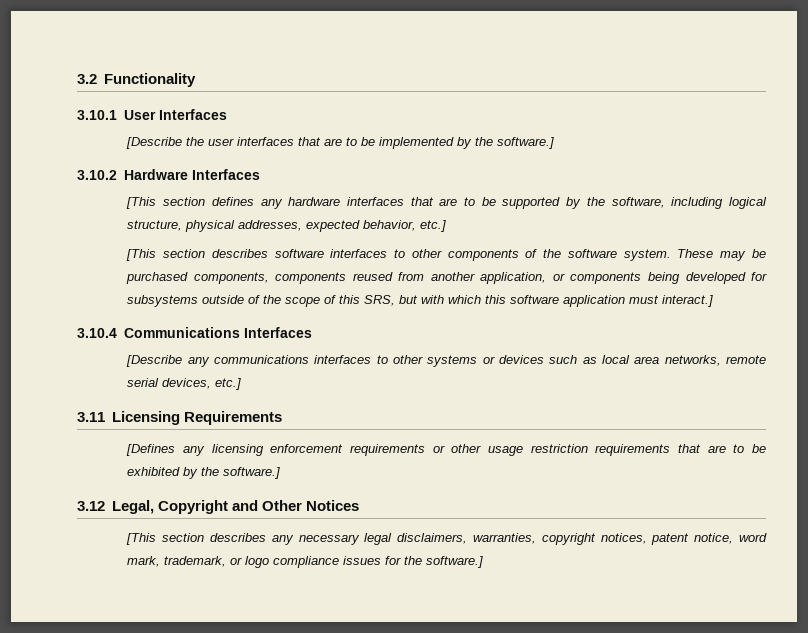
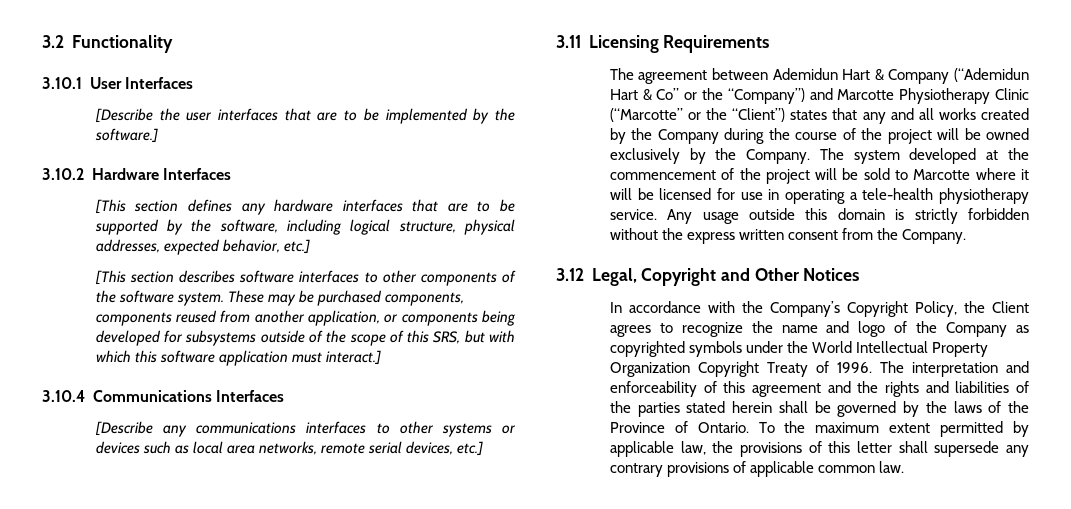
[126,444,766,456] [127,467,281,479] [Defines any licensing enforcement requirements or other usage restriction requirements that are to be exhibited by the software.] -> [609,68,1029,84] [609,88,1029,104] [609,108,1029,124] [609,128,1029,144] [609,148,1029,164] [609,168,1029,184] [609,188,1029,204] [609,208,1029,224] [609,228,967,244] The agreement between Ademidun Hart & Company (“Ademidun Hart & Co” or the “Company”) and Marcotte Physiotherapy Clinic (“Marcotte” or the “Client”) states that any and all works created by the Company during the course of the project will be owned exclusively by the Company. The system developed at the commencement of the project will be sold to Marcotte where it will be licensed for use in operating a tele-health physiotherapy service. Any usage outside this domain is strictly forbidden without the express written consent from the Company.
[126,533,767,545] [127,556,484,568] [This section describes any necessary legal disclaimers, warranties, copyright notices, patent notice, word mark, trademark, or logo compliance issues for the software.] -> [609,301,1029,317] [609,321,1029,337] [609,341,989,357] [609,361,1029,377] [609,381,1029,397] [609,401,1029,417] [609,421,1029,437] [609,441,1029,457] [609,461,905,477] In accordance with the Company’s Copyright Policy, the Client agrees to recognize the name and logo of the Company as copyrighted symbols under the World Intellectual Property Organization Copyright Treaty of 1996. The interpretation and enforceability of this agreement and the rights and liabilities of the parties stated herein shall be governed by the laws of the Province of Ontario. To the maximum extent permitted by applicable law, the provisions of this letter shall supersede any contrary provisions of applicable common law.

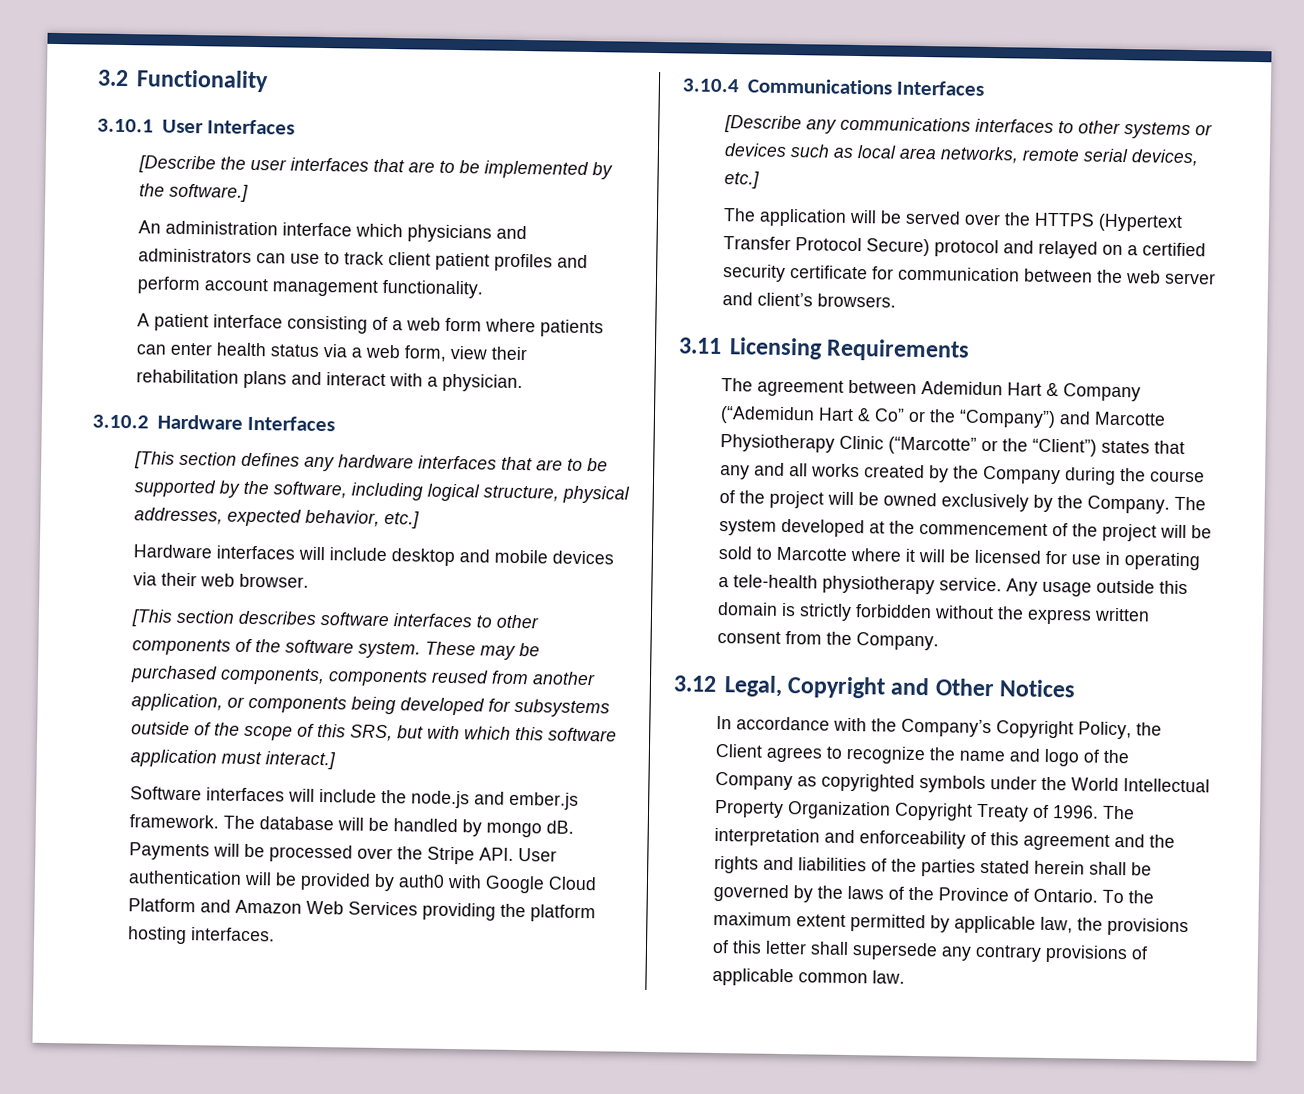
(158, 135) none -> [137,220,527,243] [137,248,588,272] [136,276,483,299] [136,313,604,338] [135,342,527,362] [135,369,523,393] // An administration interface which physicians and administrators can use to track client patient profiles and perform account management functionality. // A patient interface consisting of a web form where patients can enter health status via a web form, view their rehabilitation plans and interact with a physician.
(311, 246) none -> [132,544,614,567] [132,572,309,588] // Hardware interfaces will include desktop and mobile devices via their web browser.
(382, 357) none -> [129,786,579,810] [128,814,574,838] [128,842,557,865] [127,870,597,894] [127,898,596,923] [126,926,275,945] // Software interfaces will include the node.js and ember.js framework. The database will be handled by mongo dB. Payments will be processed over the Stripe API. User authentication will be provided by auth0 with Google Cloud Platform and Amazon Web Services providing the platform hosting interfaces.
(484, 448) none -> [722,208,1183,232] [722,236,1206,259] [722,264,1216,285] [721,292,896,308] // The application will be served over the HTTPS (Hypertext Transfer Protocol Secure) protocol and relayed on a certified security certificate for communication between the web server and client’s browsers.

